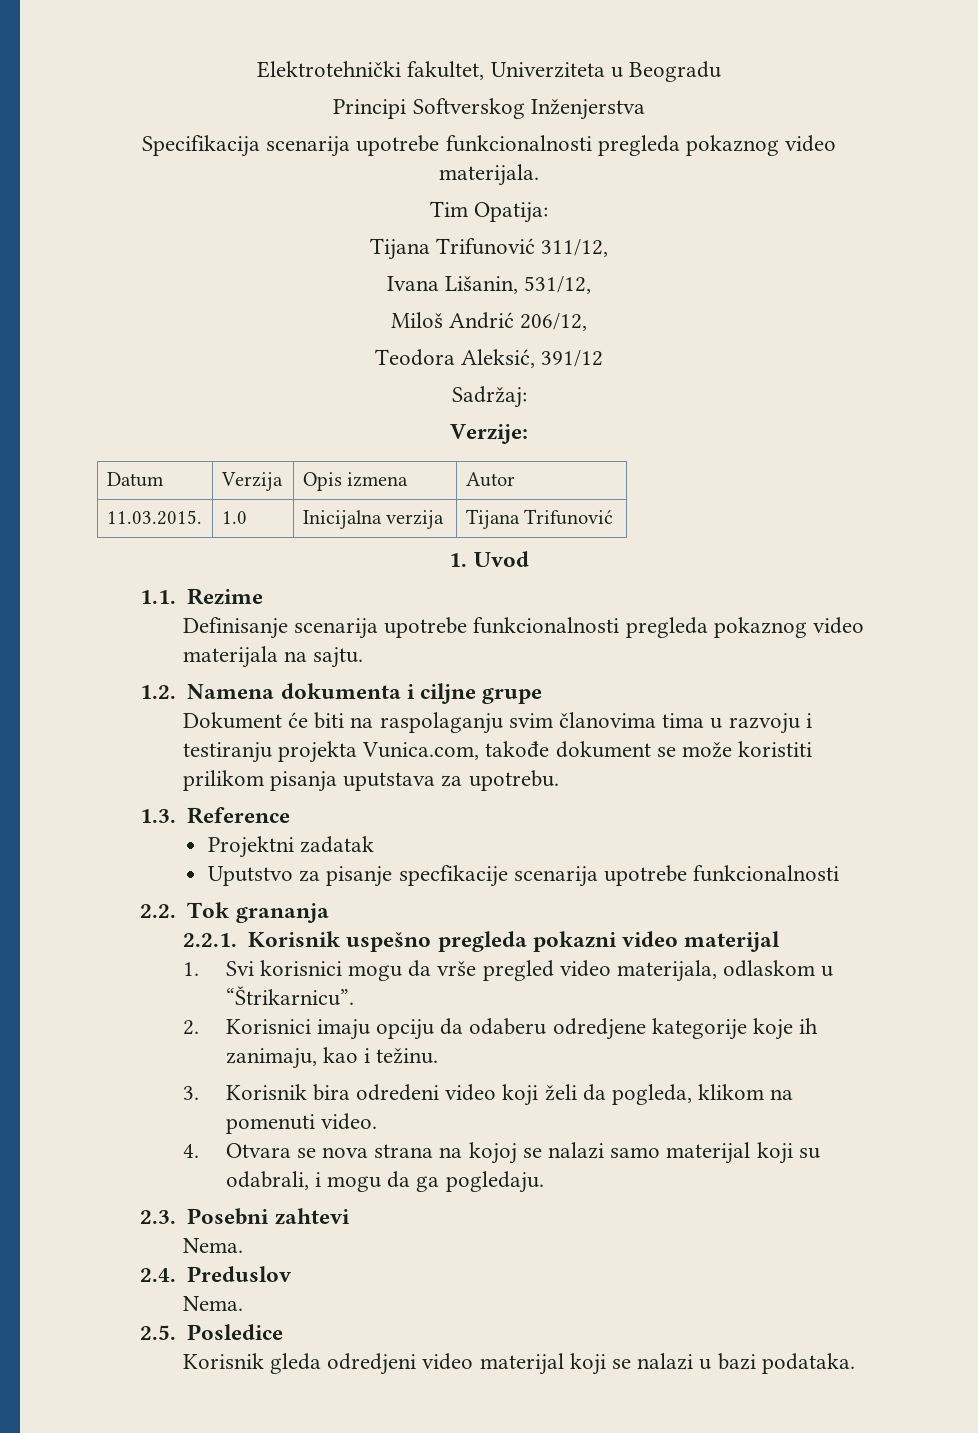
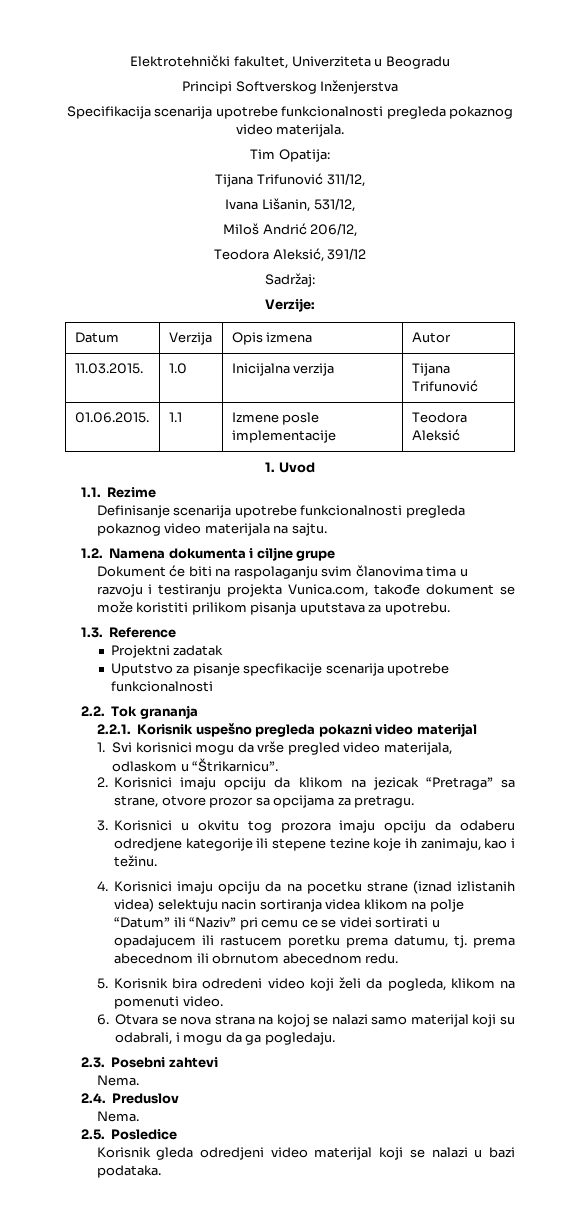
(614, 517) none -> [74,412,149,423] [168,412,182,422] [231,412,320,425] [231,430,336,443] [411,412,467,423] [411,429,460,441] // 01.06.2015. | 1.1 | Izmene posle implementacije | Teodora Aleksić
[469,1018,747,1040] odaberu odredjene kategorije -> [298,777,515,790] [114,795,415,808] [96,820,515,833] [114,838,370,851] klikom na jezicak “Pretraga” sa strane, otvore prozor sa opcijama za pretragu. // 3. Korisnici u okvitu tog prozora imaju opciju da odaberu odredjene kategorije ili stepene tezine
[182,1086,199,1100] 3. -> [96,880,515,894] [114,898,464,912] [114,917,440,930] [114,935,516,948] [114,953,399,964] [96,978,108,989] 4. Korisnici imaju opciju da na pocetku strane (iznad izlistanih videa) selektuju nacin sortiranja videa klikom na polje “Datum” ili “Naziv” pri cemu ce se videi sortirati u opadajucem ili rastucem poretku prema datumu, tj. prema abecednom ili obrnutom abecednom redu. // 5.
[182,1144,199,1158] 4. -> [96,1014,109,1025] 6.

